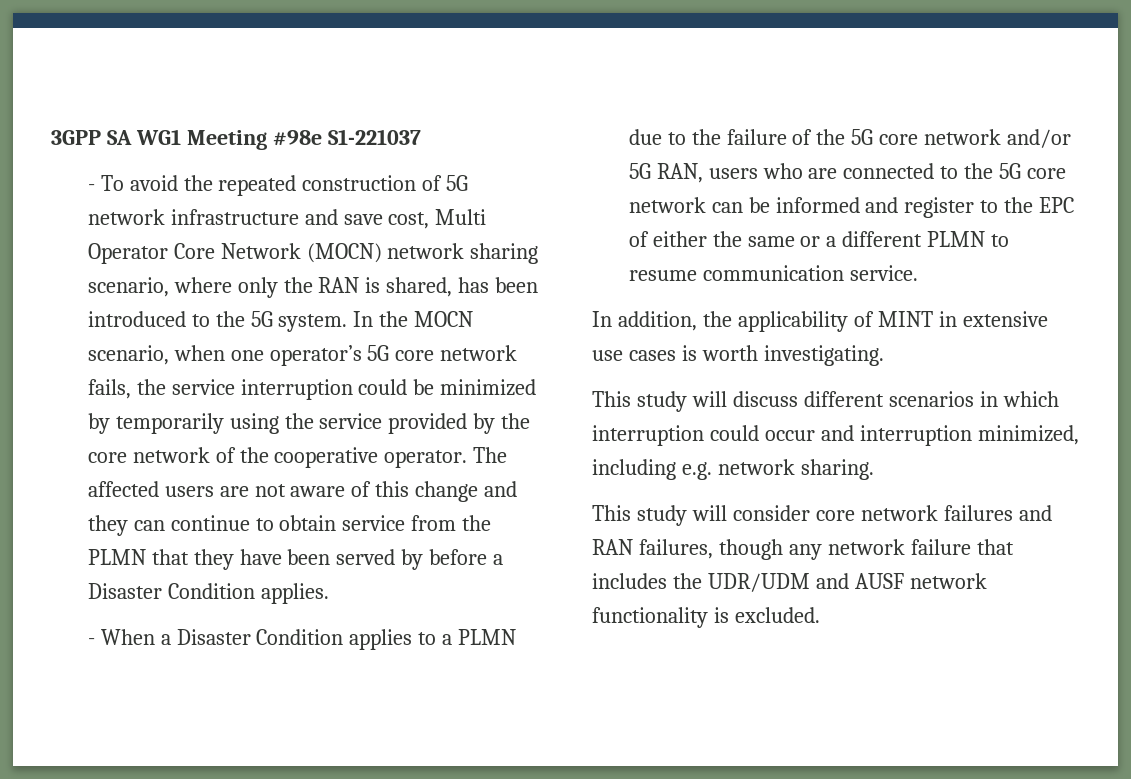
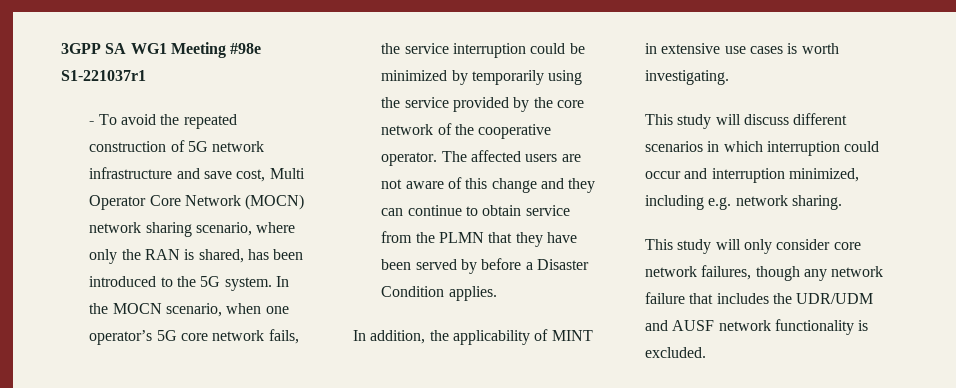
[327,129,421,145] S1-221037 -> [61,70,146,81] S1-221037r1
[87,629,517,650] [628,129,1072,148] [628,163,1067,183] [628,197,1075,218] [628,231,1010,247] [628,265,918,281] // - When a Disaster Condition applies to a PLMN due to the failure of the 5G core network and/or 5G RAN, users who are connected to the 5G core network can be informed and register to the EPC of either the same or a different PLMN to resume communication service. -> (497, 293) none
(727, 513) none -> [743,239,772,254] only
[943,505,1052,521] [592,539,633,555] failures and RAN -> (697, 271) none

